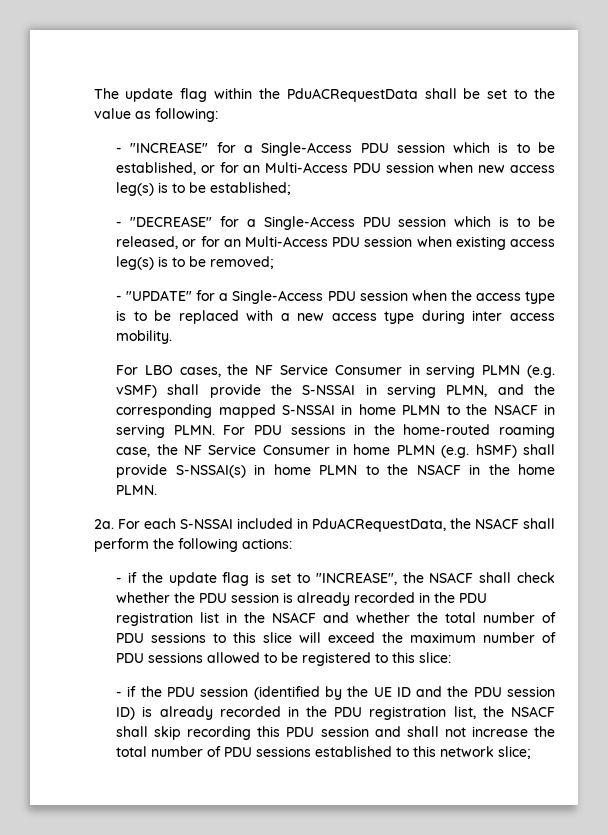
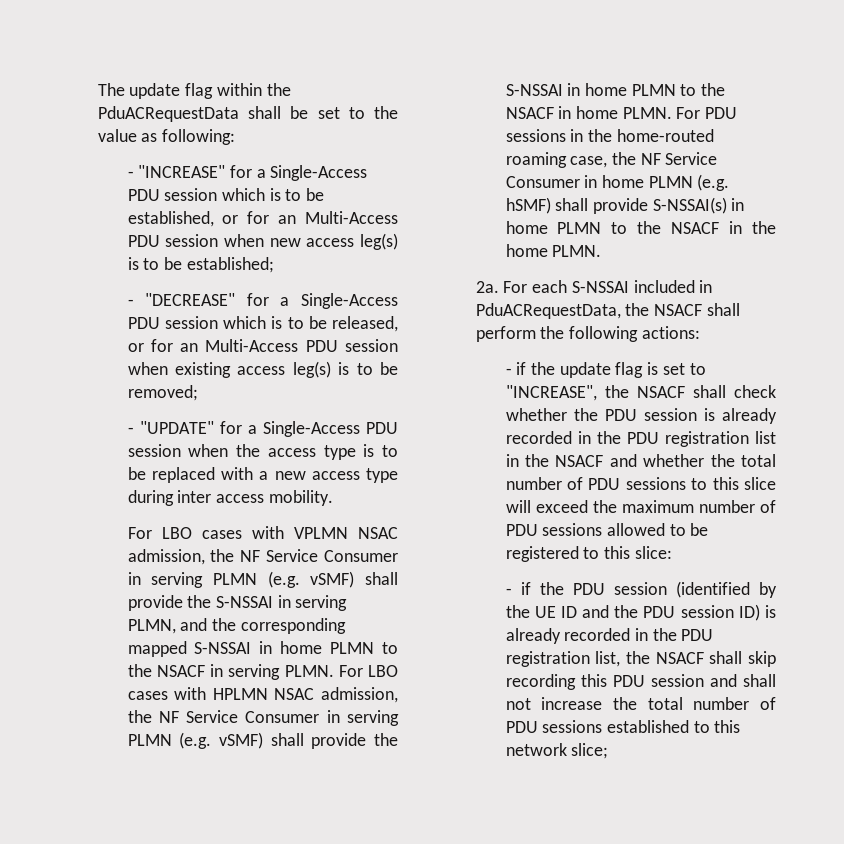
[179,367,221,377] cases, -> [201,526,399,539] [127,549,205,565] cases with VPLMN NSAC admission,
(246, 430) none -> [368,665,398,677] [127,687,398,703] [127,710,399,726] [127,732,398,749] [505,83,726,96] [505,106,701,119] LBO cases with HPLMN NSAC admission, the NF Service Consumer in serving PLMN (e.g. vSMF) shall provide the S-NSSAI in home PLMN to the NSACF in home PLMN. For

